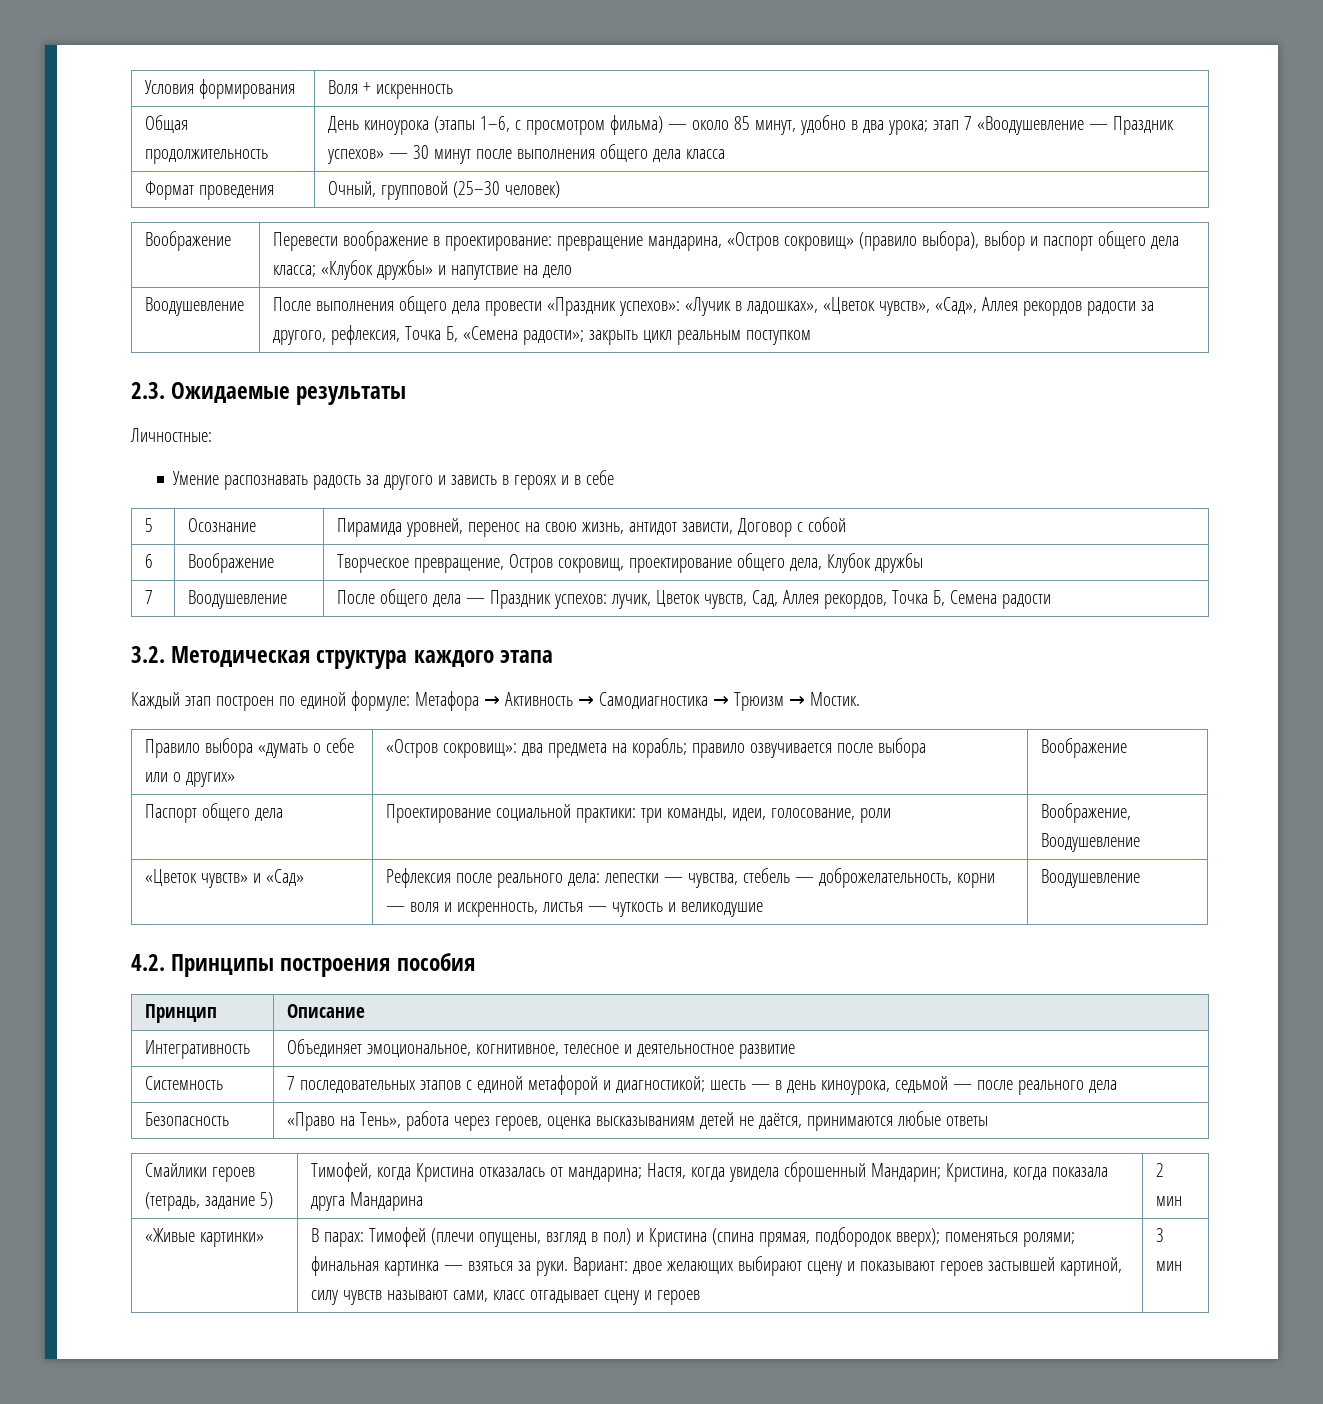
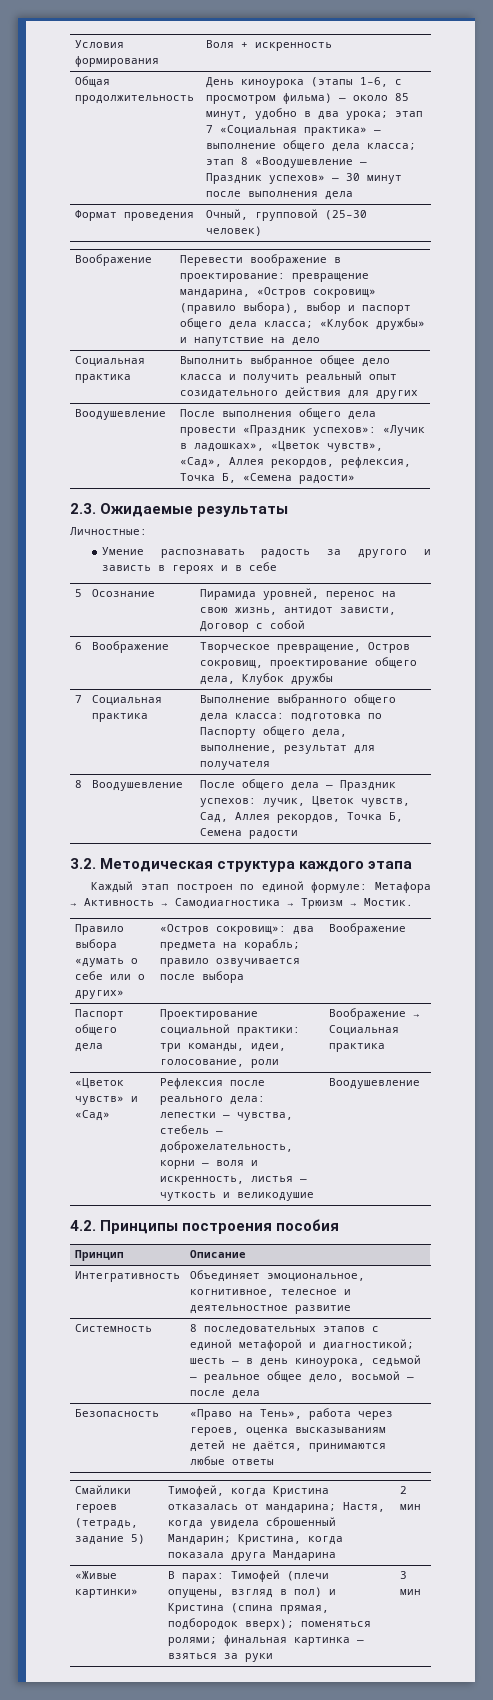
(973, 123) none -> [219,125,381,136] [205,140,416,152] [205,157,248,165] «Социальная практика» — выполнение общего дела класса; этап 8
[600,144,726,162] общего дела класса -> [324,191,353,200] дела
(573, 271) none -> [74,356,145,367] [74,374,131,383] [179,355,390,367] [179,371,397,383] [179,387,418,399] // Социальная практика | Выполнить выбранное общее дело класса и получить реальный опыт созидательного действия для других
[1023,301,1155,316] [273,325,812,345] рекордов радости за другого, рефлексия, Точка Б, «Семена радости»; закрыть цикл реальным поступком -> [270,457,411,468] [179,473,355,484] рекордов, рефлексия, Точка Б, «Семена радости»
(154, 597) none -> [91,695,162,706] [91,713,148,722] [199,694,396,706] [199,713,382,722] [199,726,347,738] [199,745,375,754] [199,761,270,770] [74,780,82,788] | Социальная практика | Выполнение выбранного общего дела класса: подготовка по Паспорту общего дела, выполнение, результат для получателя // 8
[1041,803,1132,823] [1041,833,1141,852] Воображение, Воодушевление -> [328,1008,420,1020] [328,1025,399,1036] [328,1043,385,1052] Воображение → Социальная практика
[287,1076,296,1090] 7 -> [189,1324,197,1332] 8
[977,1080,1085,1095] после реального -> [203,1371,414,1383] [189,1390,225,1396] реальное общее дело, восьмой — после
[536,1256,1123,1276] [311,1290,701,1305] руки. Вариант: двое желающих выбирают сцену и показывают героев застывшей картиной, силу чувств называют сами, класс отгадывает сцену и героев -> [244,1653,273,1662] руки

